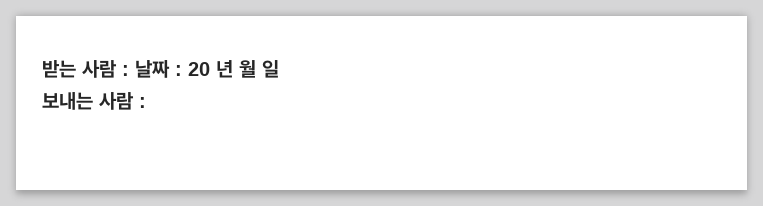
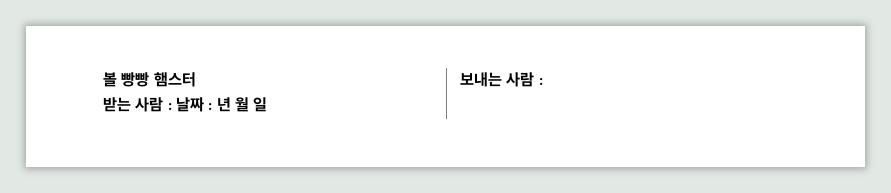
(42, 69) none -> [103,72,196,87] 볼 빵빵 햄스터 //
[188,62,210,76] 20 -> (213, 106) none

